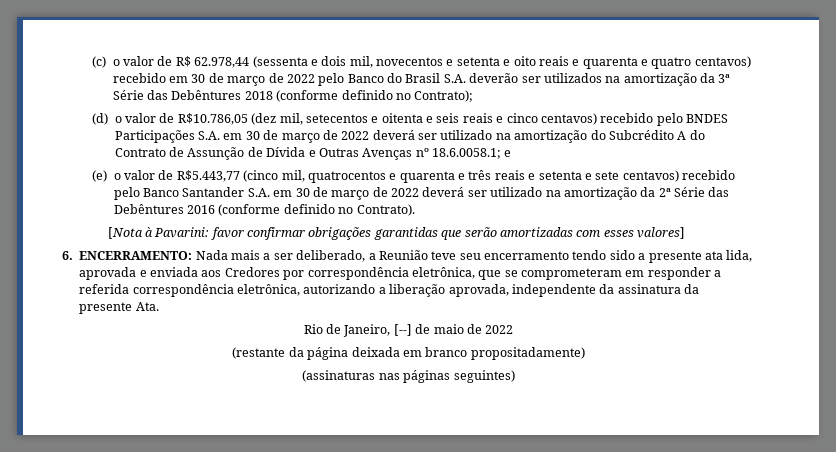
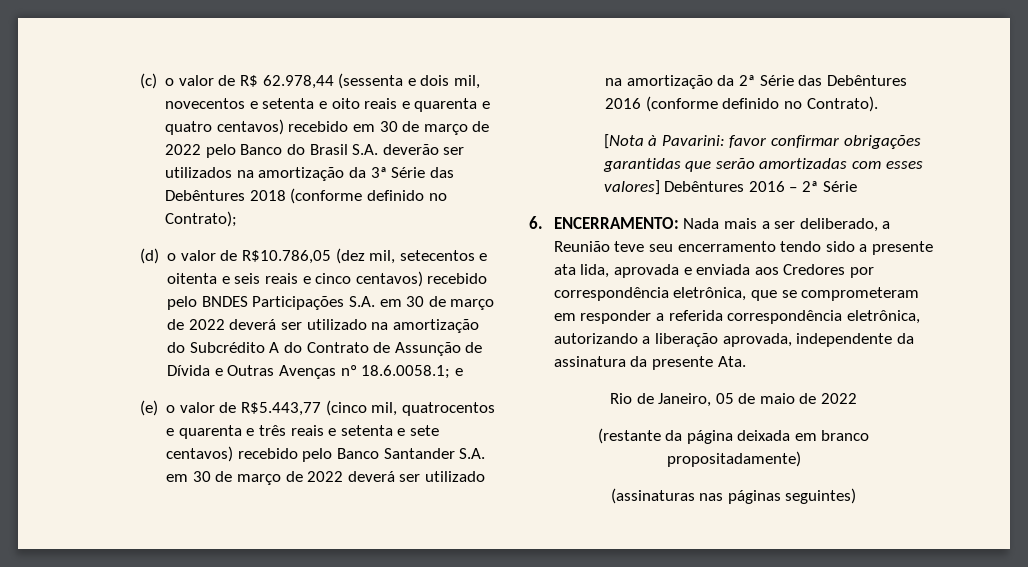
(686, 233) none -> [664,181,857,192] Debêntures 2016 – 2ª Série
[393,324,412,336] [--] -> [715,393,734,404] 05

